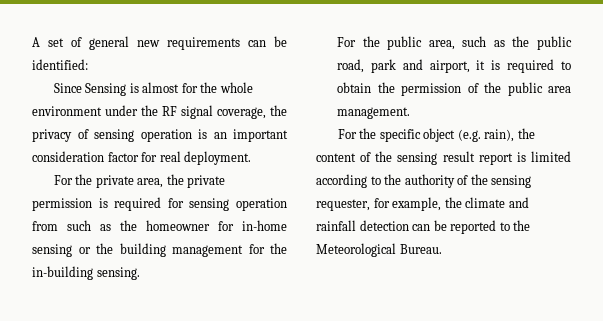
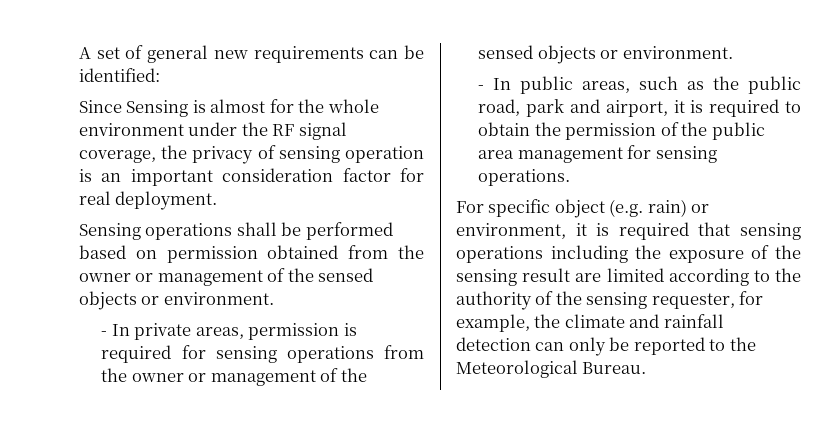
[53,174,226,188] For the private area, the private -> [79,222,393,240] [79,245,425,263] [79,268,374,286] [79,291,274,310] [101,323,244,340] Sensing operations shall be performed based on permission obtained from the owner or management of the sensed objects or environment. // - In private areas,
[236,198,287,211] [32,220,287,231] [32,243,287,257] [32,266,140,280] [337,36,455,50] operation from such as the homeowner for in-home sensing or the building management for the in-building sensing. // For the public area, -> [286,345,425,363] [101,368,367,386] [478,45,733,64] [478,76,631,94] operations from the owner or management of the sensed objects or environment. // - In public areas,
[337,107,411,119] [337,128,377,139] management. // For the -> [517,145,717,163] [478,169,571,186] [456,201,484,213] management for sensing operations. // For
[484,128,535,142] [316,153,356,162] rain), the content -> [647,199,710,217] [456,222,801,240] [456,245,744,263] rain) or environment, it is required that sensing operations including the exposure
[478,152,526,165] report is -> [575,273,602,282] are
(431, 227) none -> [568,337,606,356] only

